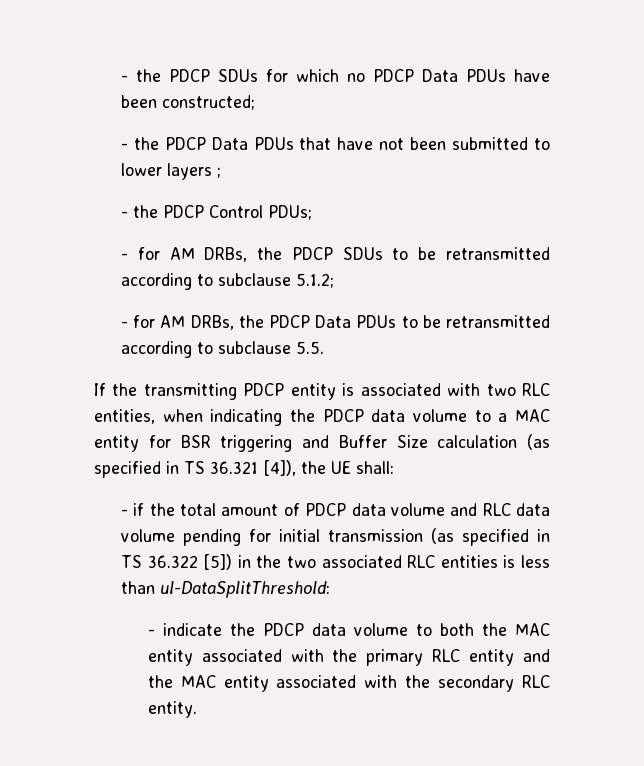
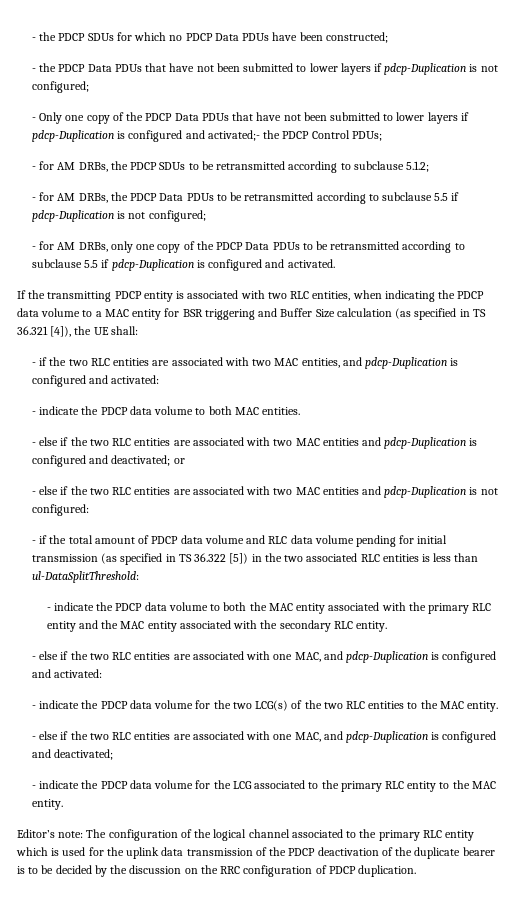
[216,167,221,178] [120,211,128,218] ; // - -> [373,63,498,75] [31,81,89,93] [31,112,469,124] [31,130,260,142] if pdcp-Duplication is not configured; // - Only one copy of the PDCP Data PDUs that have not been submitted to lower layers if pdcp-Duplication is configured and activated;-
[295,341,324,354] 5.5. -> [434,192,460,201] [31,210,206,222] [31,241,465,253] [31,259,335,271] 5.5 if pdcp-Duplication is not configured; // - for AM DRBs, only one copy of the PDCP Data PDUs to be retransmitted according to subclause 5.5 if pdcp-Duplication is configured and activated.
(394, 467) none -> [31,357,459,369] [31,375,160,387] [31,406,301,415] [31,437,478,449] [31,455,185,467] [31,486,498,498] [31,504,89,516] // - if the two RLC entities are associated with two MAC entities, and pdcp-Duplication is configured and activated: // - indicate the PDCP data volume to both MAC entities. // - else if the two RLC entities are associated with two MAC entities and pdcp-Duplication is configured and deactivated; or // - else if the two RLC entities are associated with two MAC entities and pdcp-Duplication is not configured:
(197, 709) none -> [31,651,497,663] [31,669,103,678] [31,700,499,712] [31,731,497,743] [31,749,114,760] [31,780,496,792] [31,799,63,810] [17,829,475,841] [16,847,495,859] [17,865,417,877] // - else if the two RLC entities are associated with one MAC, and pdcp-Duplication is configured and activated: // - indicate the PDCP data volume for the two LCG(s) of the two RLC entities to the MAC entity. // - else if the two RLC entities are associated with one MAC, and pdcp-Duplication is configured and deactivated; // - indicate the PDCP data volume for the LCG associated to the primary RLC entity to the MAC entity. // Editor’s note: The configuration of the logical channel associated to the primary RLC entity which is used for the uplink data transmission of the PDCP deactivation of the duplicate bearer is to be decided by the discussion on the RRC configuration of PDCP duplication.

